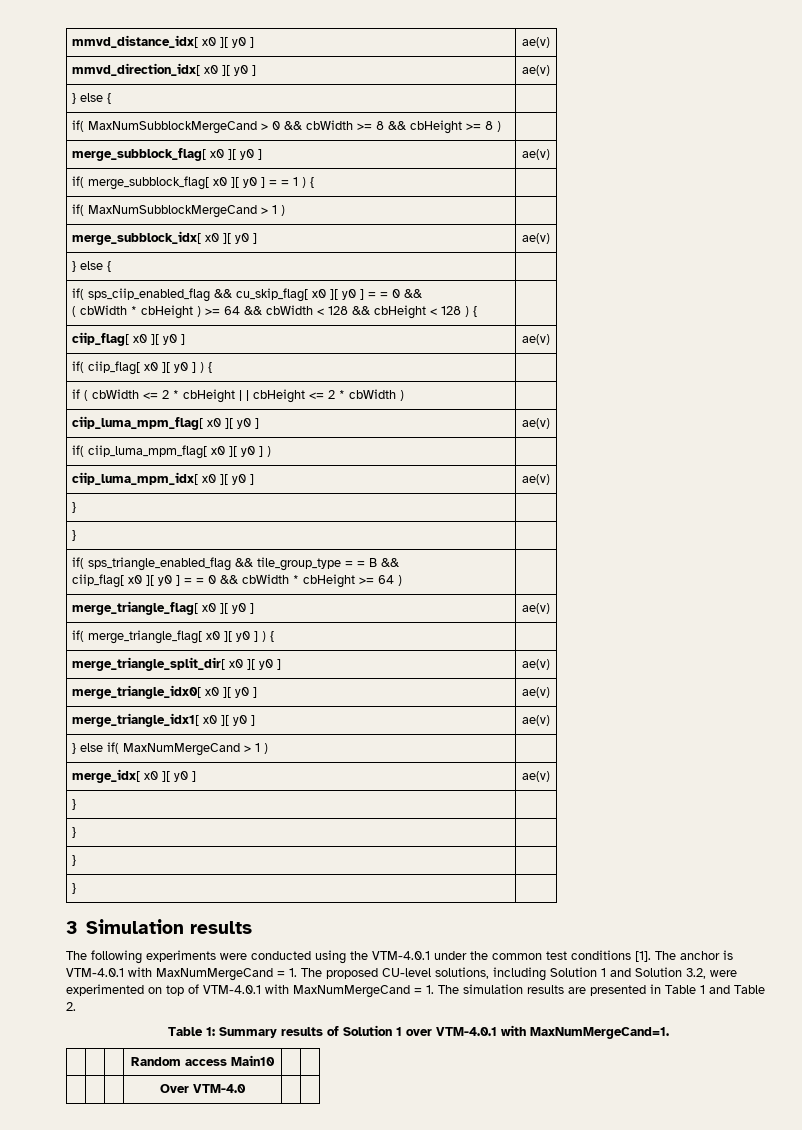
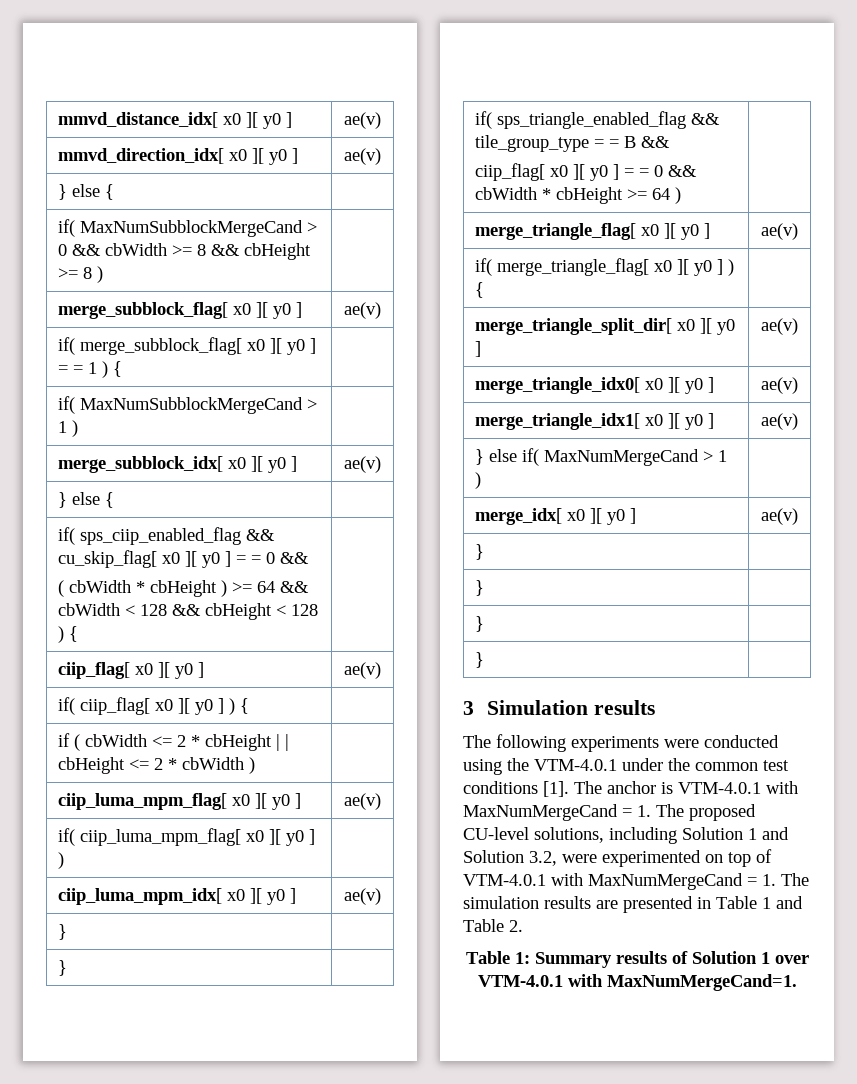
[131,1055,275,1066] [160,1084,246,1093] // | | | Random access Main10 | | // | | | Over VTM-4.0 | | -> (797, 982) none

